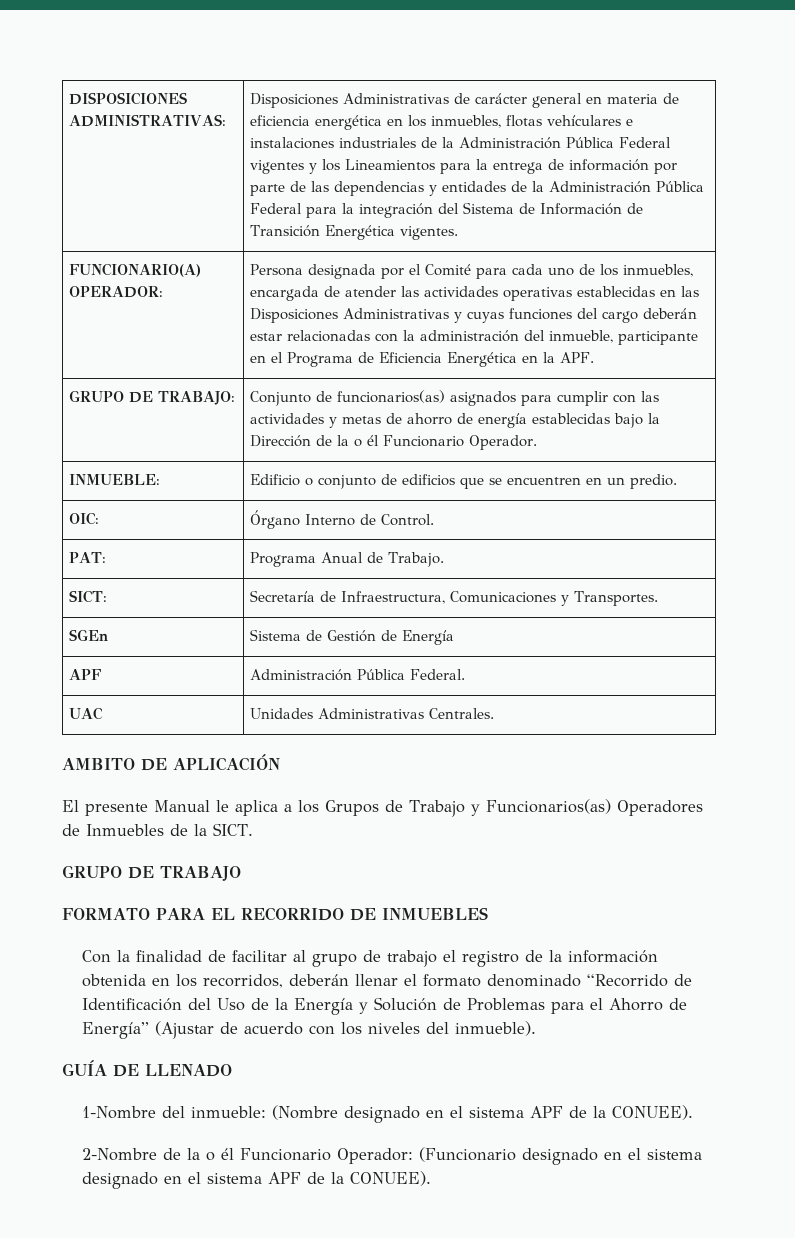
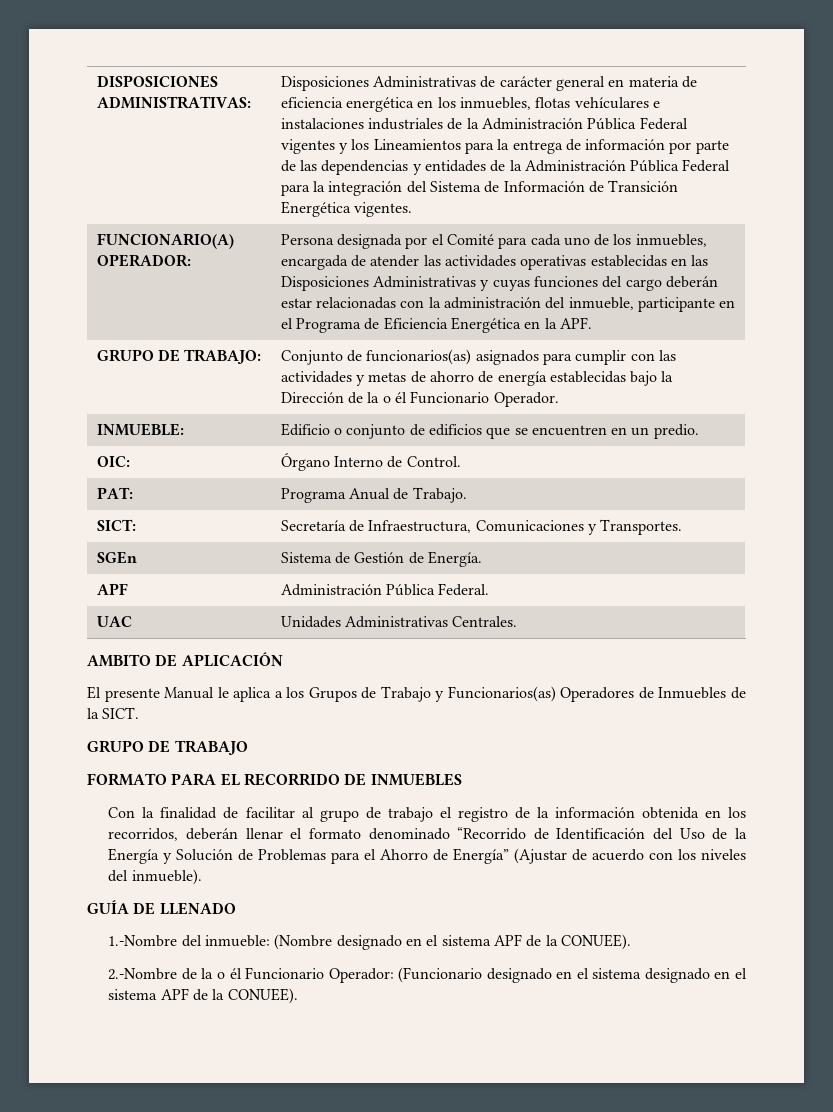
[401,630,454,645] Energía -> [427,551,482,567] Energía.
[82,1106,157,1119] 1-Nombre -> [108,935,178,947] 1.-Nombre
[82,1148,158,1161] 2-Nombre -> [108,968,178,980] 2.-Nombre

